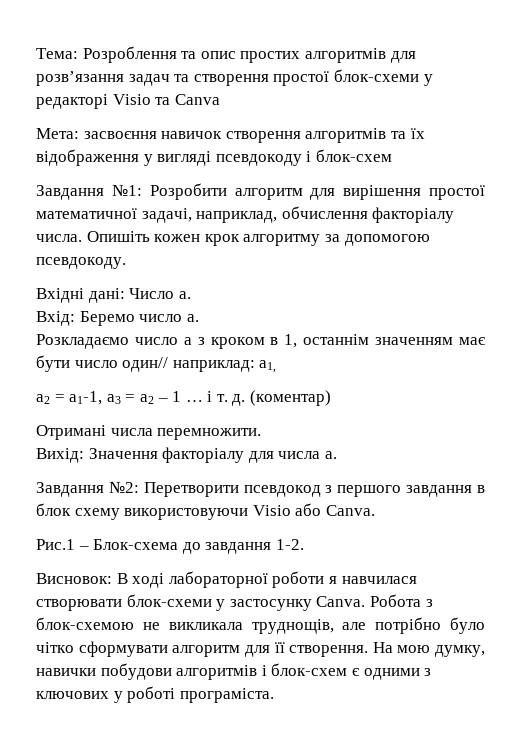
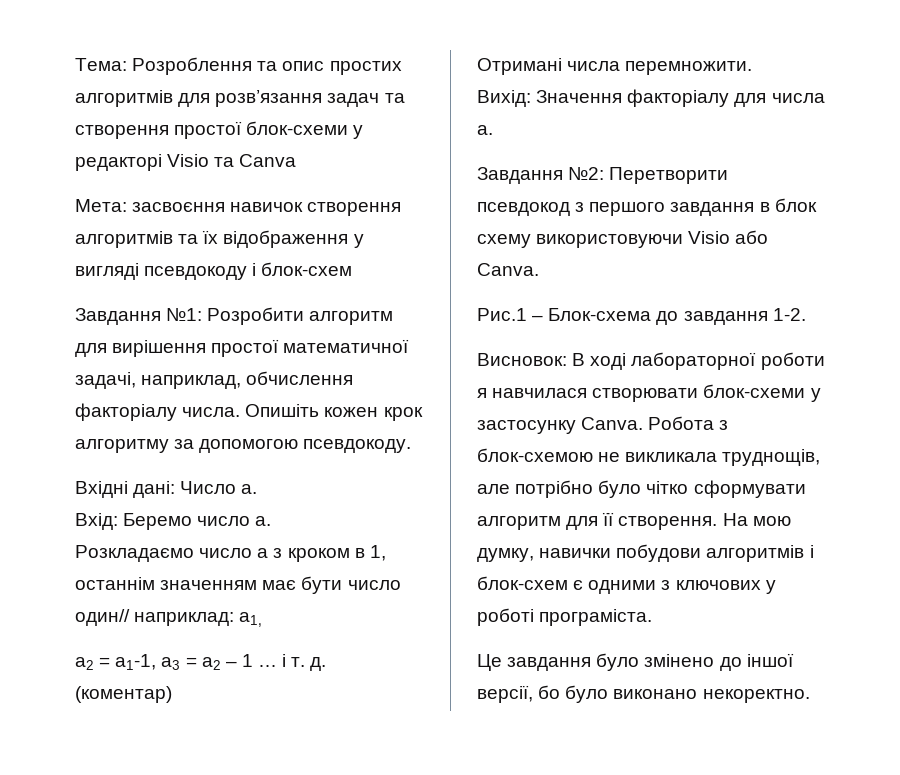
(274, 695) none -> [477,653,794,671] [477,685,810,703] // Це завдання було змінено до іншої версії, бо було виконано некоректно.

